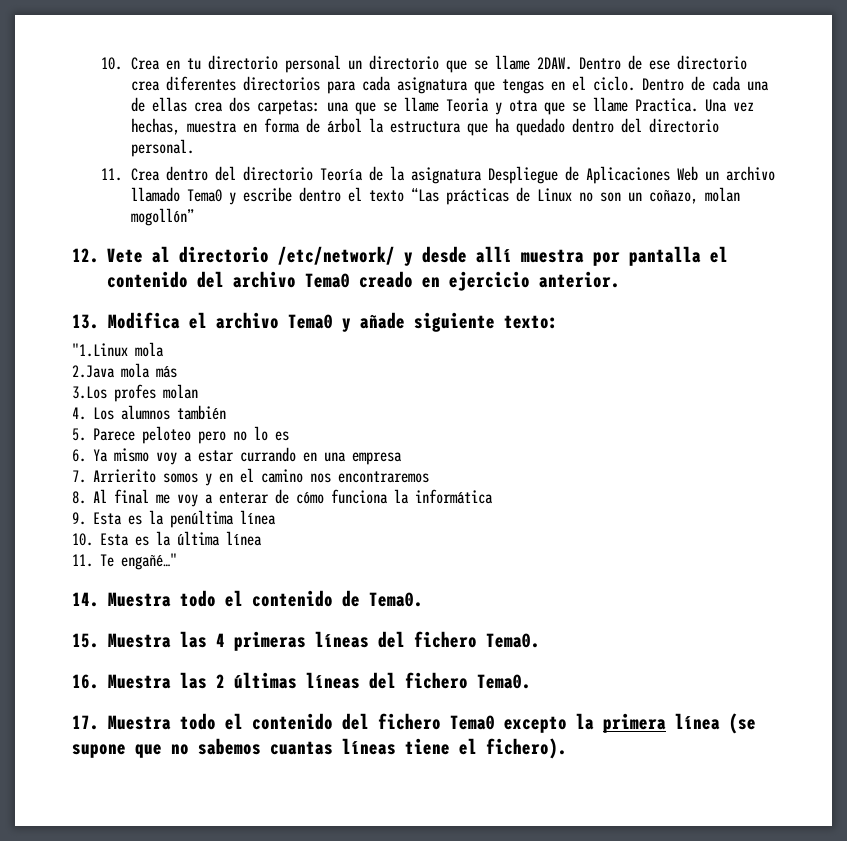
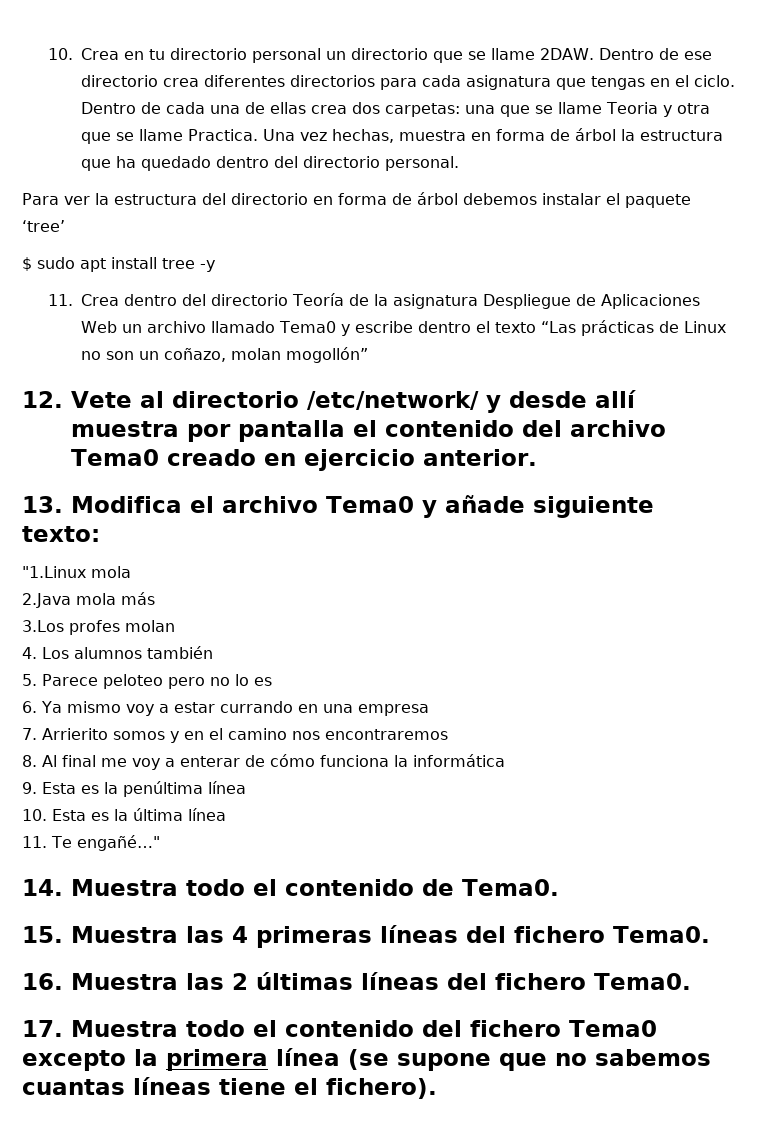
(194, 148) none -> [22,192,691,208] [22,220,65,232] [22,257,215,272] // Para ver la estructura del directorio en forma de árbol debemos instalar el paquete ‘tree’ // $ sudo apt install tree -y

